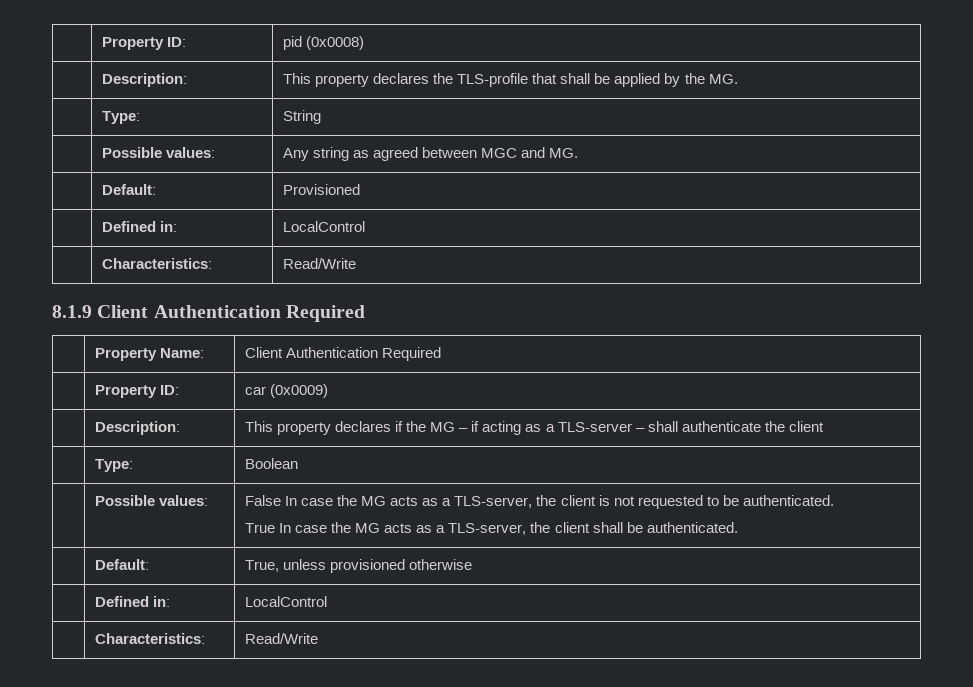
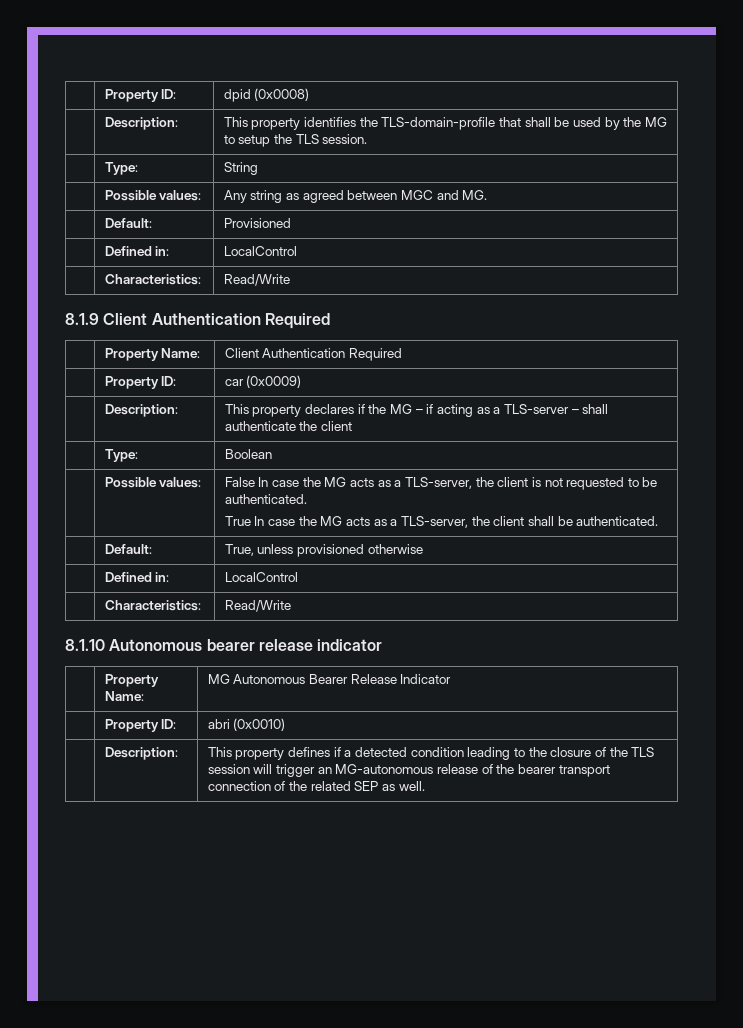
[101,37,187,50] [282,36,302,50] | Property ID: | pid -> [104,89,177,102] [223,89,251,102] | Property ID: | dpid
[373,73,529,87] declares the TLS-profile -> [304,117,496,130] identifies the TLS-domain-profile
[614,73,661,87] applied -> [572,117,601,127] used
[708,74,738,84] MG. -> [644,117,667,127] [223,134,368,147] MG to setup the TLS session.
(318, 638) none -> [65,639,383,651] [104,674,159,687] [104,691,144,701] [207,674,452,684] [104,719,177,732] [207,718,286,731] [104,747,178,760] [207,747,655,760] [207,764,610,777] [207,781,425,791] // 8.1.10 Autonomous bearer release indicator // | Property Name: | MG Autonomous Bearer Release Indicator // | Property ID: | abri (0x0010) // | Description: | This property defines if a detected condition leading to the closure of the TLS session will trigger an MG-autonomous release of the bearer transport connection of the related SEP as well.

